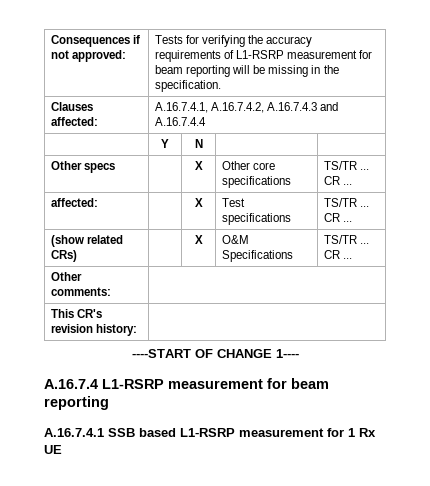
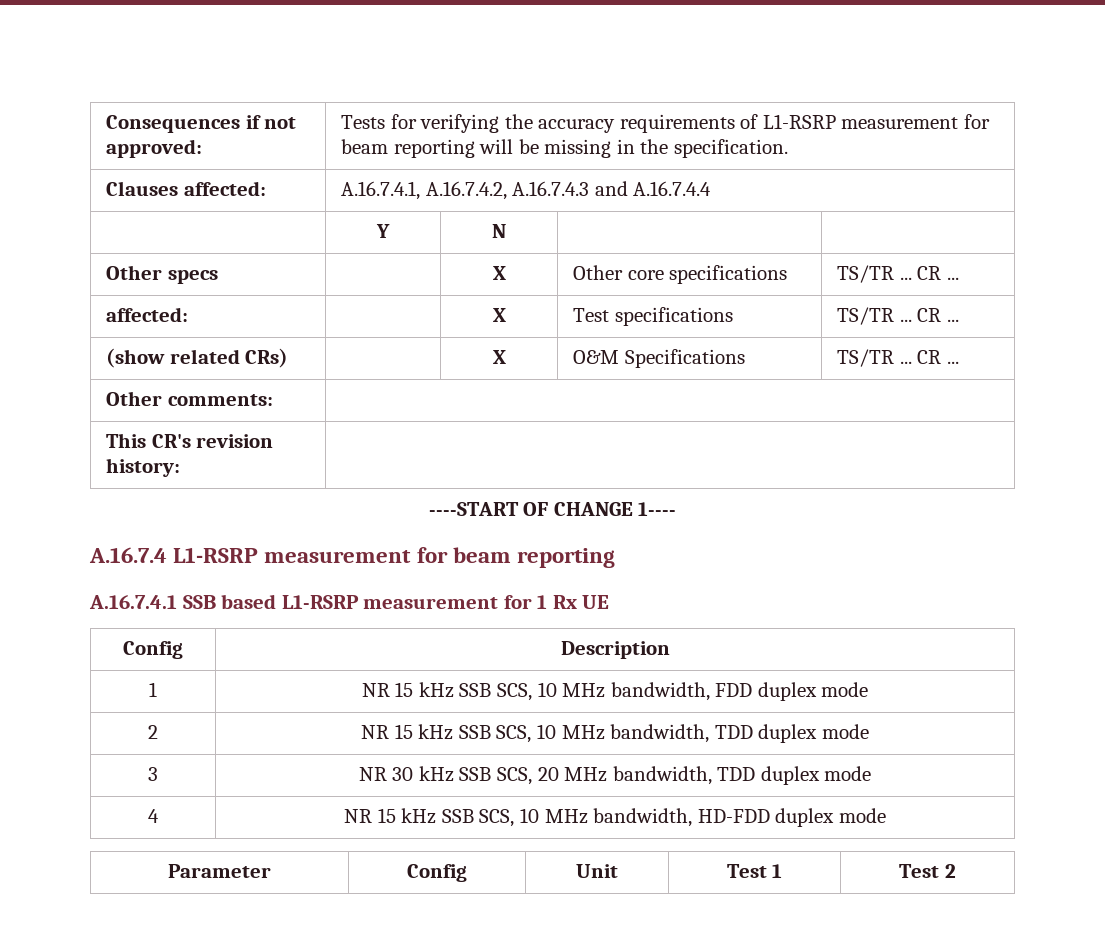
(62, 449) none -> [123,641,183,659] [560,641,670,659] [149,682,157,697] [361,682,869,701] [148,725,158,739] [361,724,869,743] [148,767,158,781] [358,766,872,785] [148,809,159,823] [344,808,886,827] [168,864,271,878] [407,864,467,882] [576,864,618,878] [726,864,783,878] [899,864,956,878] // Config | Description // 1 | NR 15 kHz SSB SCS, 10 MHz bandwidth, FDD duplex mode // 2 | NR 15 kHz SSB SCS, 10 MHz bandwidth, TDD duplex mode // 3 | NR 30 kHz SSB SCS, 20 MHz bandwidth, TDD duplex mode // 4 | NR 15 kHz SSB SCS, 10 MHz bandwidth, HD-FDD duplex mode // Parameter | Config | Unit | Test 1 | Test 2

